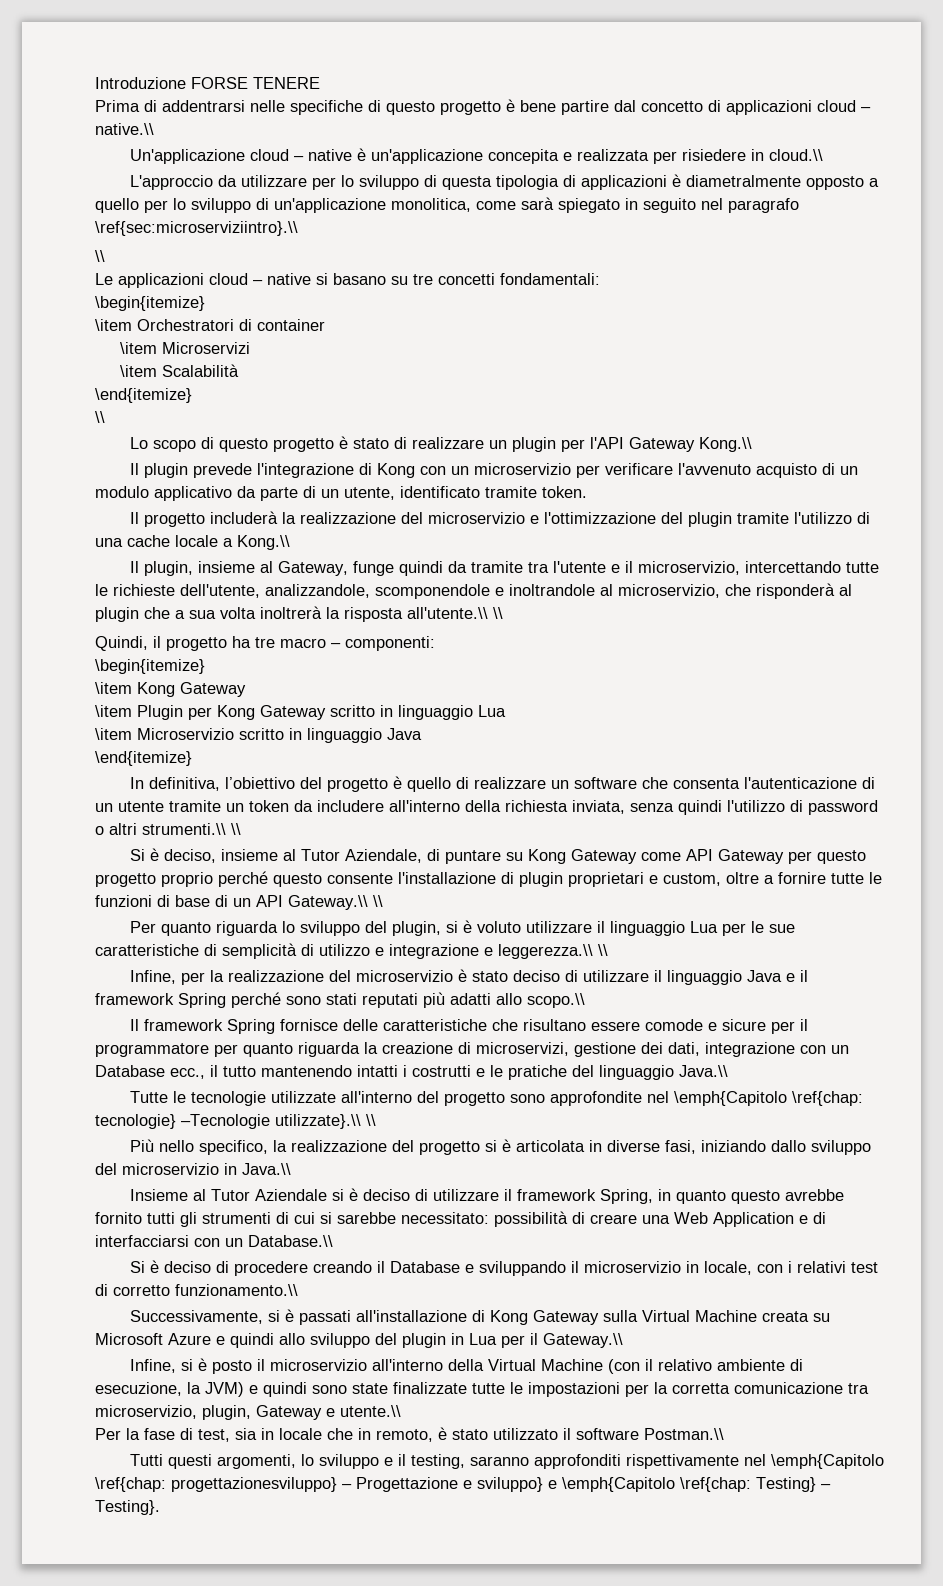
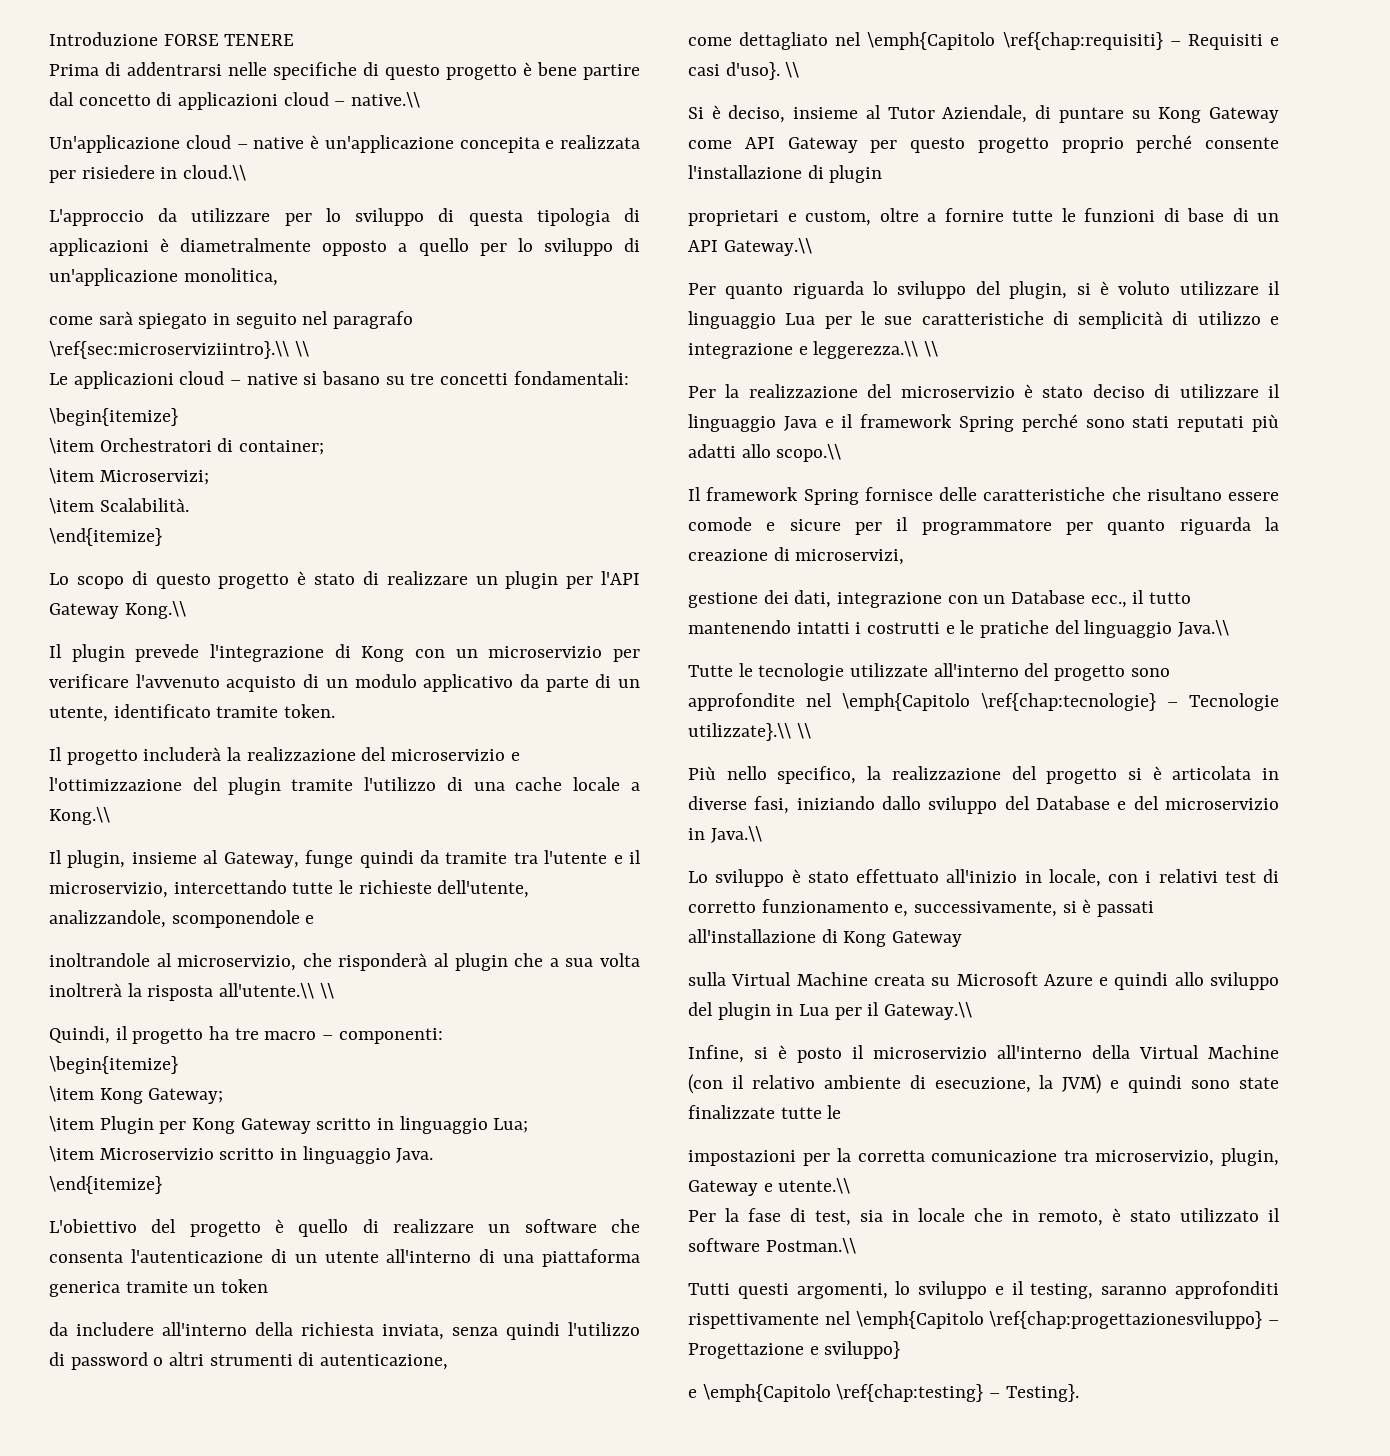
(471, 205) none -> (278, 277) //
(298, 228) // -> (289, 350) none
[257,319,325,331] [120,342,251,354] [120,364,240,377] [95,388,192,403] [95,411,105,423] container // \item Microservizi // \item Scalabilità // \end{itemize} // \\ -> [239,440,325,455] [49,468,209,485] [49,498,189,514] [49,528,162,546] container; // \item Microservizi; // \item Scalabilità. // \end{itemize}
(504, 591) none -> (315, 919) //
[180,682,246,697] Gateway -> [148,1088,224,1104] Gateway;
[478,705,506,717] Lua -> [493,1118,529,1133] Lua;
[387,728,422,740] [95,751,192,766] [129,777,295,791] Java // \end{itemize} // In definitiva, l’obiettivo -> [396,1148,434,1163] [49,1176,162,1194] [49,1219,137,1233] Java. // \end{itemize} // L'obiettivo
(164, 806) none -> [386,1249,640,1267] [49,1281,120,1297] all'interno di una piattaforma generica
(289, 806) none -> (269, 1286) //
[142,823,226,835] strumenti.\\ -> [209,1352,449,1370] [688,32,1279,50] [688,62,780,80] strumenti di autenticazione, // come dettagliato nel \emph{Capitolo \ref{chap:requisiti} – Requisiti e casi d'uso}.
[273,873,322,887] questo -> (1193, 144) none
(563, 879) none -> (883, 174) //
[373,895,383,907] \\ -> (812, 247) none
[129,970,205,985] Infine, per -> [688,386,716,398] Per
(569, 1049) none -> (905, 557) //
[791,1091,863,1106] [95,1114,270,1129] \ref{chap: tecnologie} –Tecnologie -> [981,693,1279,711] \ref{chap:tecnologie} – Tecnologie
(117, 1169) none -> [1036,796,1159,810] Database e del
[129,1188,844,1204] [95,1211,826,1227] [95,1235,333,1247] [129,1260,681,1276] Insieme al Tutor Aziendale si è deciso di utilizzare il framework Spring, in quanto questo avrebbe fornito tutti gli strumenti di cui si sarebbe necessitato: possibilità di creare una Web Application e di interfacciarsi con un Database.\\ // Si è deciso di procedere creando il Database e sviluppando il microservizio -> [688,869,1018,887] Lo sviluppo è stato effettuato all'inizio
[175,1284,298,1296] [129,1310,263,1324] funzionamento.\\ // Successivamente, -> [761,899,1058,917] funzionamento e, successivamente,
(599, 1317) none -> (963, 939) //
(523, 1388) none -> (842, 1112) //
[95,1477,337,1492] \ref{chap: progettazionesviluppo} -> [989,1311,1263,1329] \ref{chap:progettazionesviluppo}
(543, 1484) none -> (901, 1350) //
[680,1477,816,1492] \ref{chap: Testing} -> [836,1384,984,1402] \ref{chap:testing}

